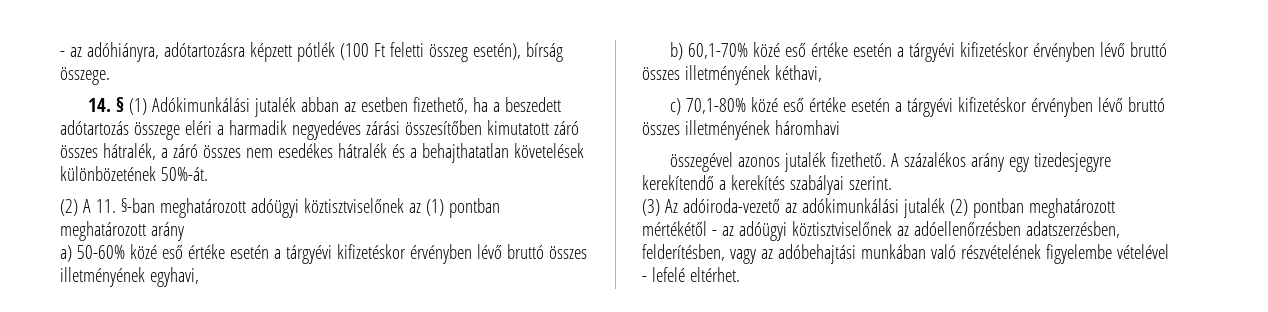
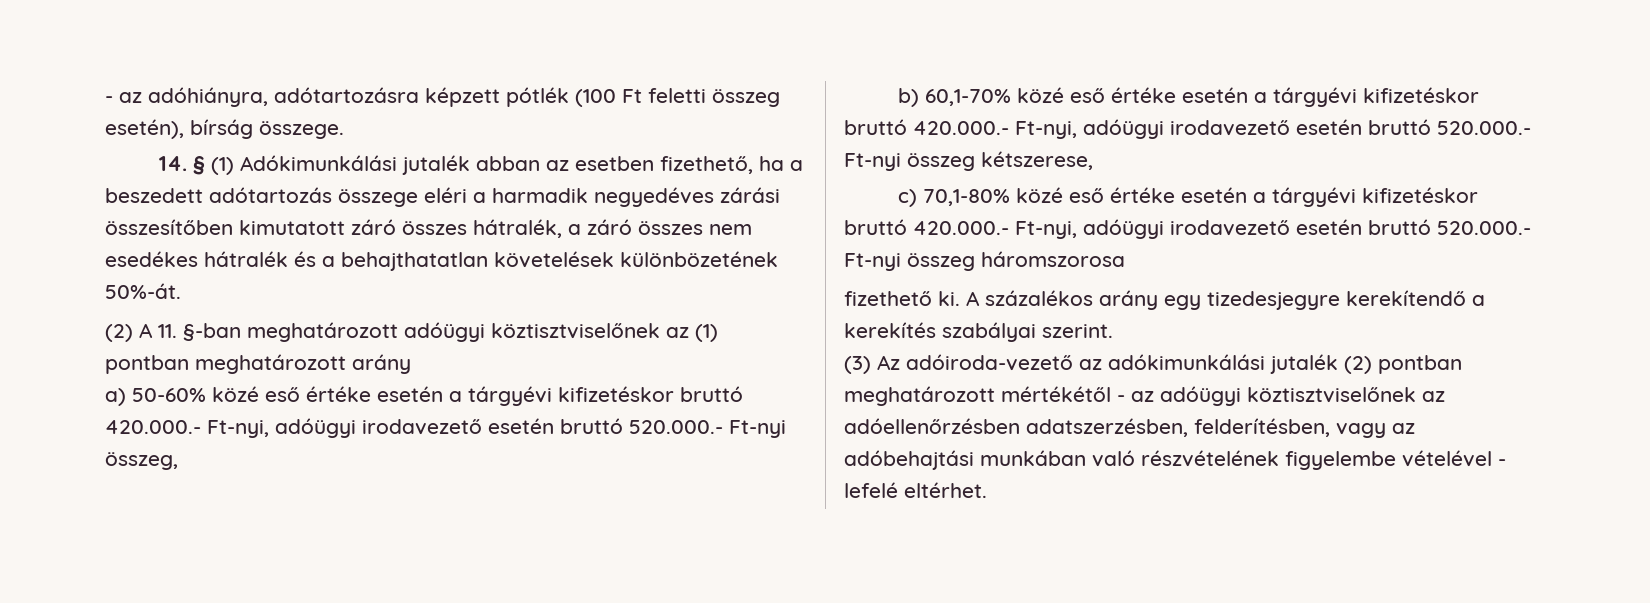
[409,244,587,264] [60,267,199,287] érvényben lévő bruttó összes illetményének egyhavi, -> [680,386,743,402] [105,418,786,438] [105,452,178,470] bruttó 420.000.- Ft-nyi, adóügyi irodavezető esetén bruttó 520.000.- Ft-nyi összeg,
[1033,42,1168,62] [642,65,822,85] érvényben lévő bruttó összes illetményének kéthavi, -> [844,119,1531,139] [844,151,1093,171] bruttó 420.000.- Ft-nyi, adóügyi irodavezető esetén bruttó 520.000.- Ft-nyi összeg kétszerese,
[1031,97,1166,117] [642,120,840,140] [670,152,887,172] érvényben lévő bruttó összes illetményének háromhavi // összegével azonos jutalék fizethető. -> [844,219,1531,239] [844,251,1125,271] [844,291,960,306] bruttó 420.000.- Ft-nyi, adóügyi irodavezető esetén bruttó 520.000.- Ft-nyi összeg háromszorosa // fizethető ki.

